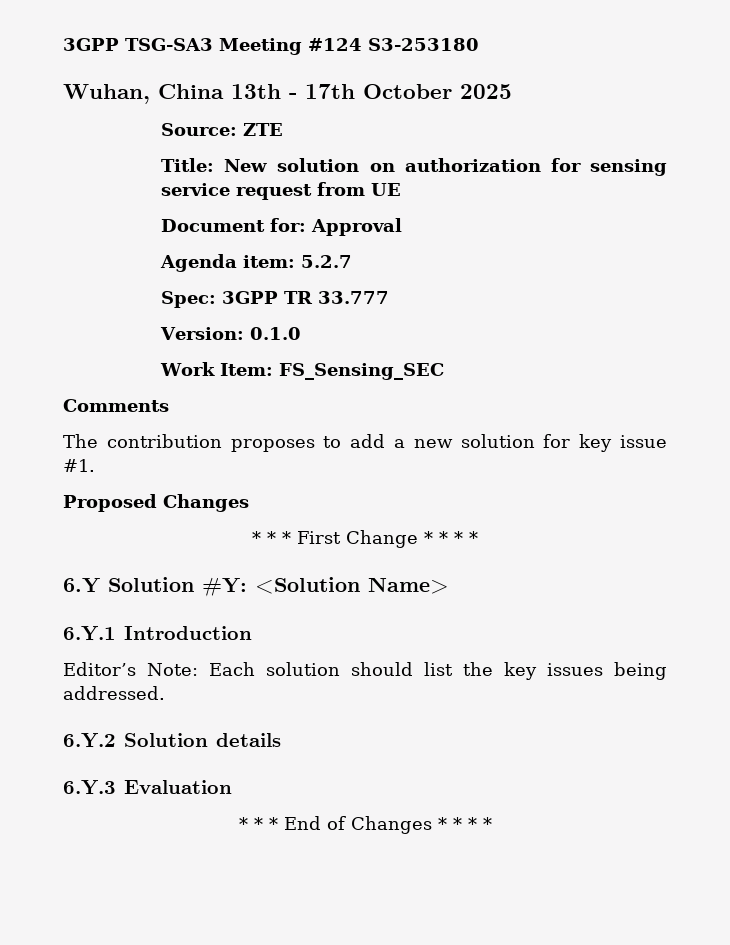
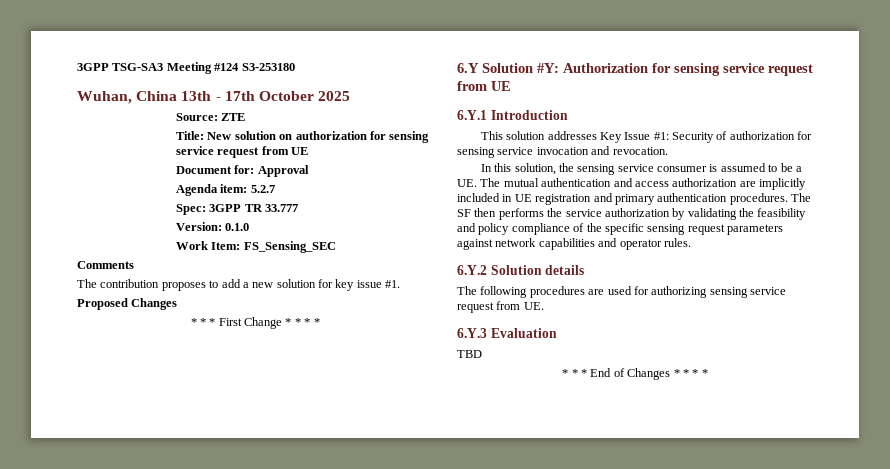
[255,577,449,594] [63,626,252,641] [63,662,667,680] [63,686,165,700] [63,733,281,748] <Solution Name> // 6.Y.1 Introduction // Editor’s Note: Each solution should list the key issues being addressed. // 6.Y.2 Solution details -> [563,63,813,76] [457,81,511,91] [457,110,568,120] [480,131,813,143] [457,146,668,158] [480,163,802,175] [457,178,806,190] [457,193,811,205] [457,208,807,220] [457,223,783,235] [457,238,691,250] [457,265,585,275] [457,286,786,298] [457,301,544,313] Authorization for sensing service request from UE // 6.Y.1 Introduction // This solution addresses Key Issue #1: Security of authorization for sensing service invocation and revocation. // In this solution, the sensing service consumer is assumed to be a UE. The mutual authentication and access authorization are implicitly included in UE registration and primary authentication procedures. The SF then performs the service authorization by validating the feasibility and policy compliance of the specific sensing request parameters against network capabilities and operator rules. // 6.Y.2 Solution details // The following procedures are used for authorizing sensing service request from UE.
(232, 787) none -> [457,350,482,358] // TBD

